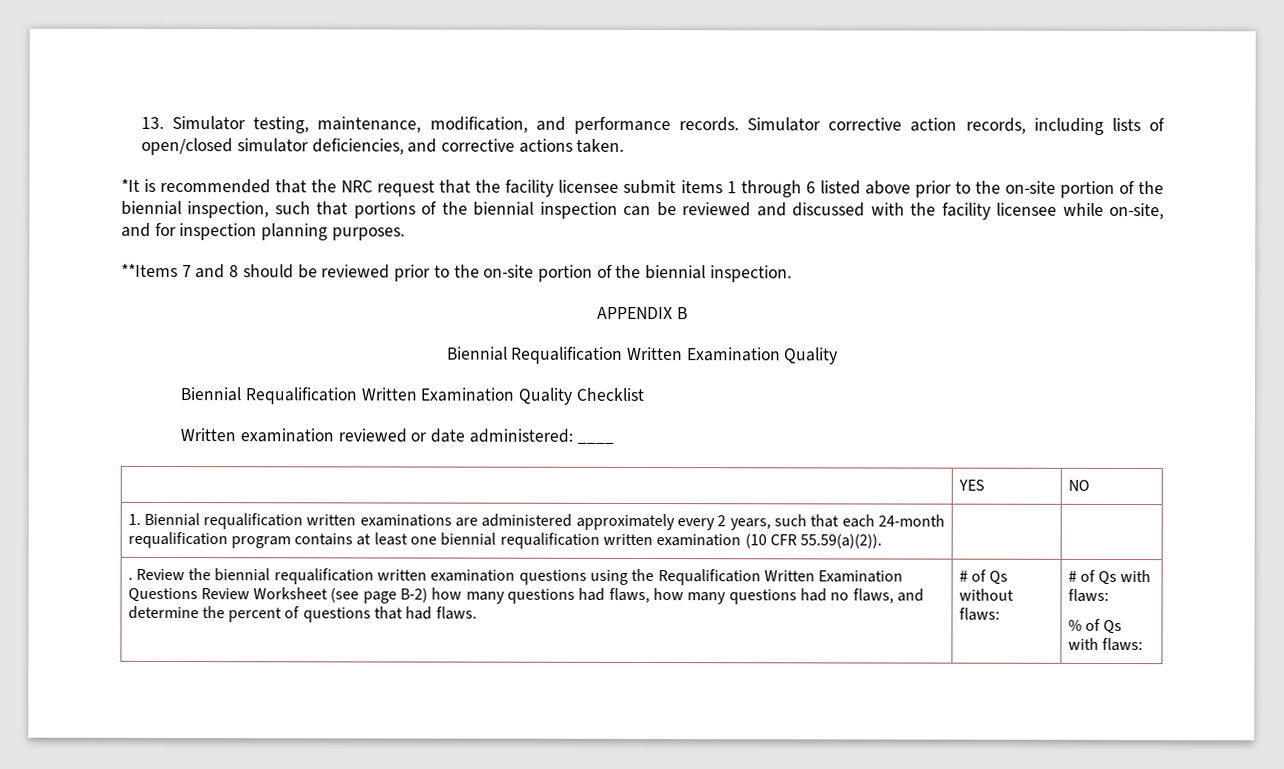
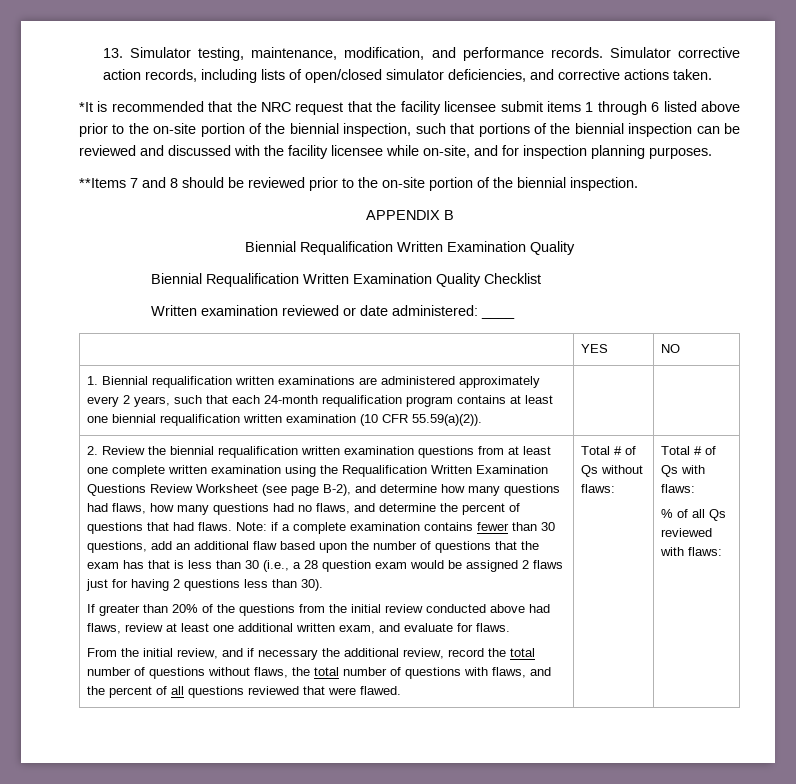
[127,576,133,580] . -> [86,446,98,455] 2.
(587, 577) none -> [477,446,551,455] [86,465,281,477] from at least one complete written examination
[400,587,429,603] B-2) -> [322,484,437,496] B-2), and determine
(477, 613) | -> [235,522,555,534] [86,541,539,553] [86,560,563,572] [85,579,323,591] [86,604,550,616] [86,623,510,634] [86,648,535,660] [86,667,551,679] [86,686,401,698] [580,446,610,455] Note: if a complete examination contains fewer than 30 questions, add an additional flaw based upon the number of questions that the exam has that is less than 30 (i.e., a 28 question exam would be assigned 2 flaws just for having 2 questions less than 30). // If greater than 20% of the questions from the initial review conducted above had flaws, review at least one additional written exam, and evaluate for flaws. // From the initial review, and if necessary the additional review, record the total number of questions without flaws, the total number of questions with flaws, and the percent of all questions reviewed that were flawed. | Total
(1000, 614) none -> [660,446,690,455] Total
[1103,619,1123,635] Qs -> [691,509,726,521] [660,528,712,537] all Qs reviewed

